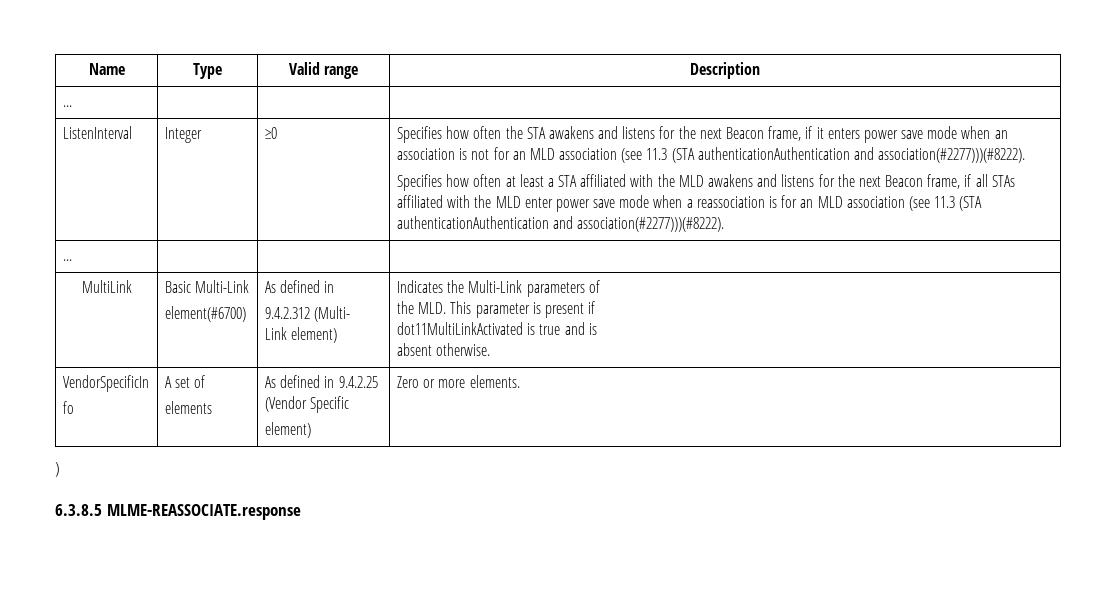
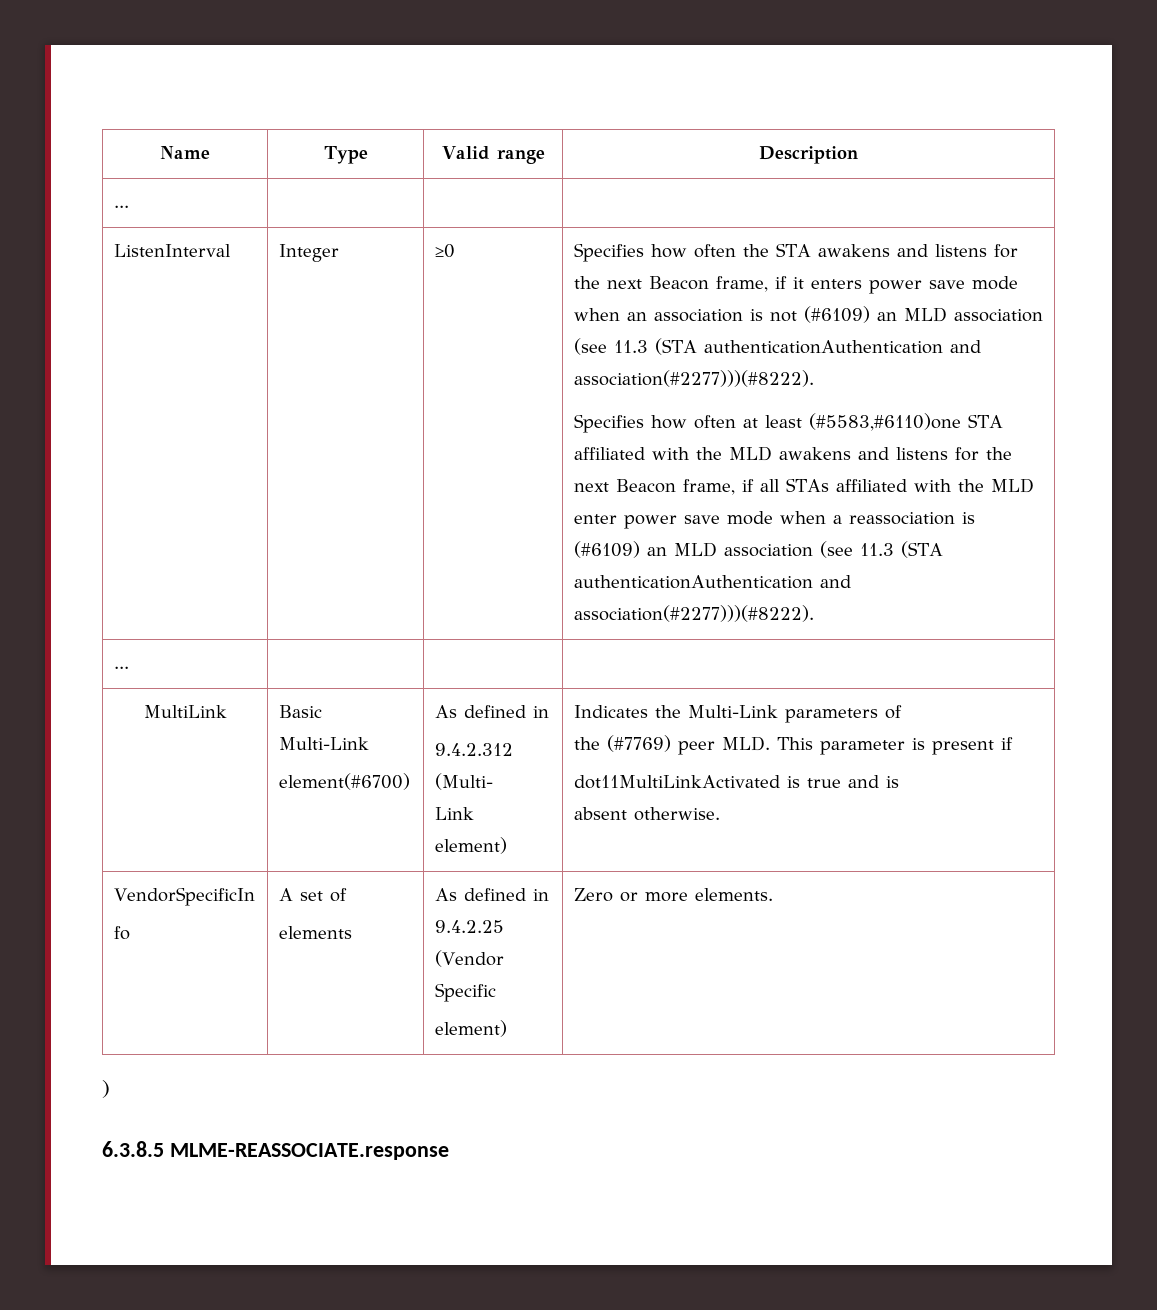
[493,147,510,160] for -> [803,306,870,323] (#6109)
[547,178,554,187] a -> [808,413,961,431] (#5583,#6110)one
[781,195,798,208] for -> [573,541,640,558] (#6109)
(414, 307) none -> [606,735,715,755] (#7769) peer

